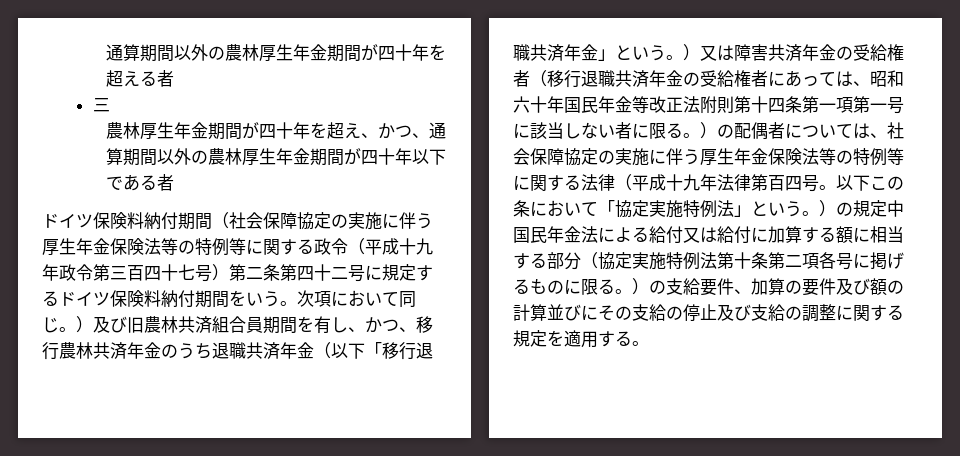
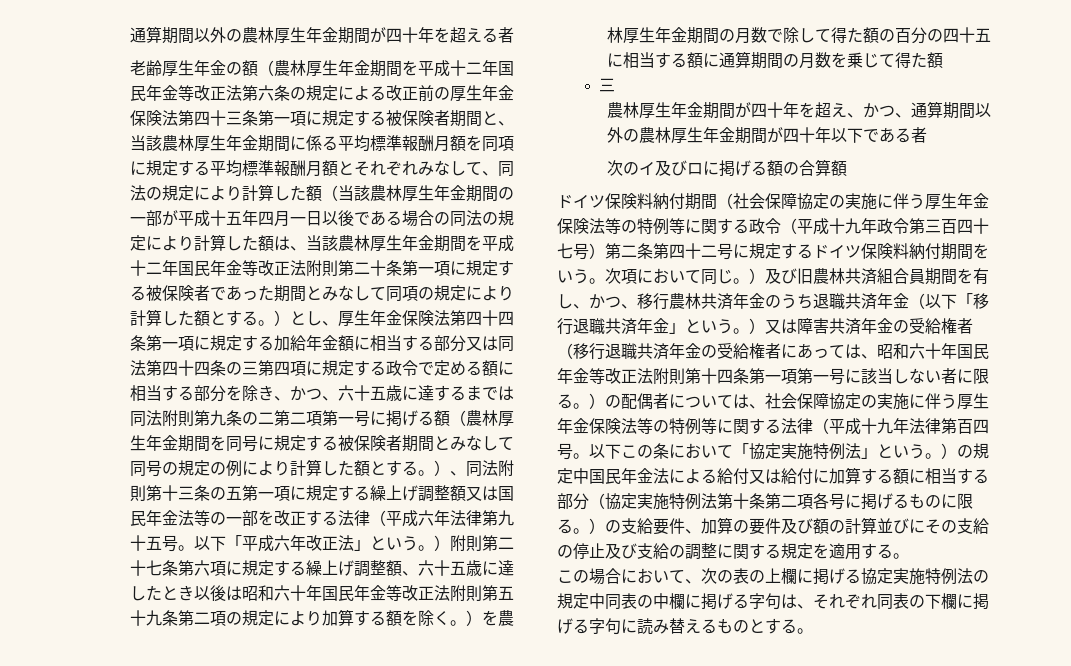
(174, 78) none -> [129,60,514,77] [129,85,514,102] [129,110,514,127] [129,135,514,152] [129,160,514,177] [129,184,514,202] [129,210,514,227] [129,234,514,252] [129,260,514,277] [129,285,514,302] [129,309,514,326] [129,335,514,352] [129,360,514,376] [129,385,514,402] [129,410,514,427] [129,435,514,452] [129,459,514,477] [129,485,514,502] [129,510,514,527] [129,535,514,552] [129,560,514,577] [129,585,514,602] [129,609,514,626] [606,27,991,44] [606,51,943,69] // 老齢厚生年金の額（農林厚生年金期間を平成十二年国民年金等改正法第六条の規定による改正前の厚生年金保険法第四十三条第一項に規定する被保険者期間と、当該農林厚生年金期間に係る平均標準報酬月額を同項に規定する平均標準報酬月額とそれぞれみなして、同法の規定により計算した額（当該農林厚生年金期間の一部が平成十五年四月一日以後である場合の同法の規定により計算した額は、当該農林厚生年金期間を平成十二年国民年金等改正法附則第二十条第一項に規定する被保険者であった期間とみなして同項の規定により計算した額とする。）とし、厚生年金保険法第四十四条第一項に規定する加給年金額に相当する部分又は同法第四十四条の三第四項に規定する政令で定める額に相当する部分を除き、かつ、六十五歳に達するまでは同法附則第九条の二第二項第一号に掲げる額（農林厚生年金期間を同号に規定する被保険者期間とみなして同号の規定の例により計算した額とする。）、同法附則第十三条の五第一項に規定する繰上げ調整額又は国民年金法等の一部を改正する法律（平成六年法律第九十五号。以下「平成六年改正法」という。）附則第二十七条第六項に規定する繰上げ調整額、六十五歳に達したとき以後は昭和六十年国民年金等改正法附則第五十九条第二項の規定により加算する額を除く。）を農林厚生年金期間の月数で除して得た額の百分の四十五に相当する額に通算期間の月数を乗じて得た額
(174, 182) none -> [606,159,847,177] // 次のイ及びロに掲げる額の合算額
(649, 343) none -> [557,568,989,585] [557,593,989,610] [557,618,813,635] // この場合において、次の表の上欄に掲げる協定実施特例法の規定中同表の中欄に掲げる字句は、それぞれ同表の下欄に掲げる字句に読み替えるものとする。

